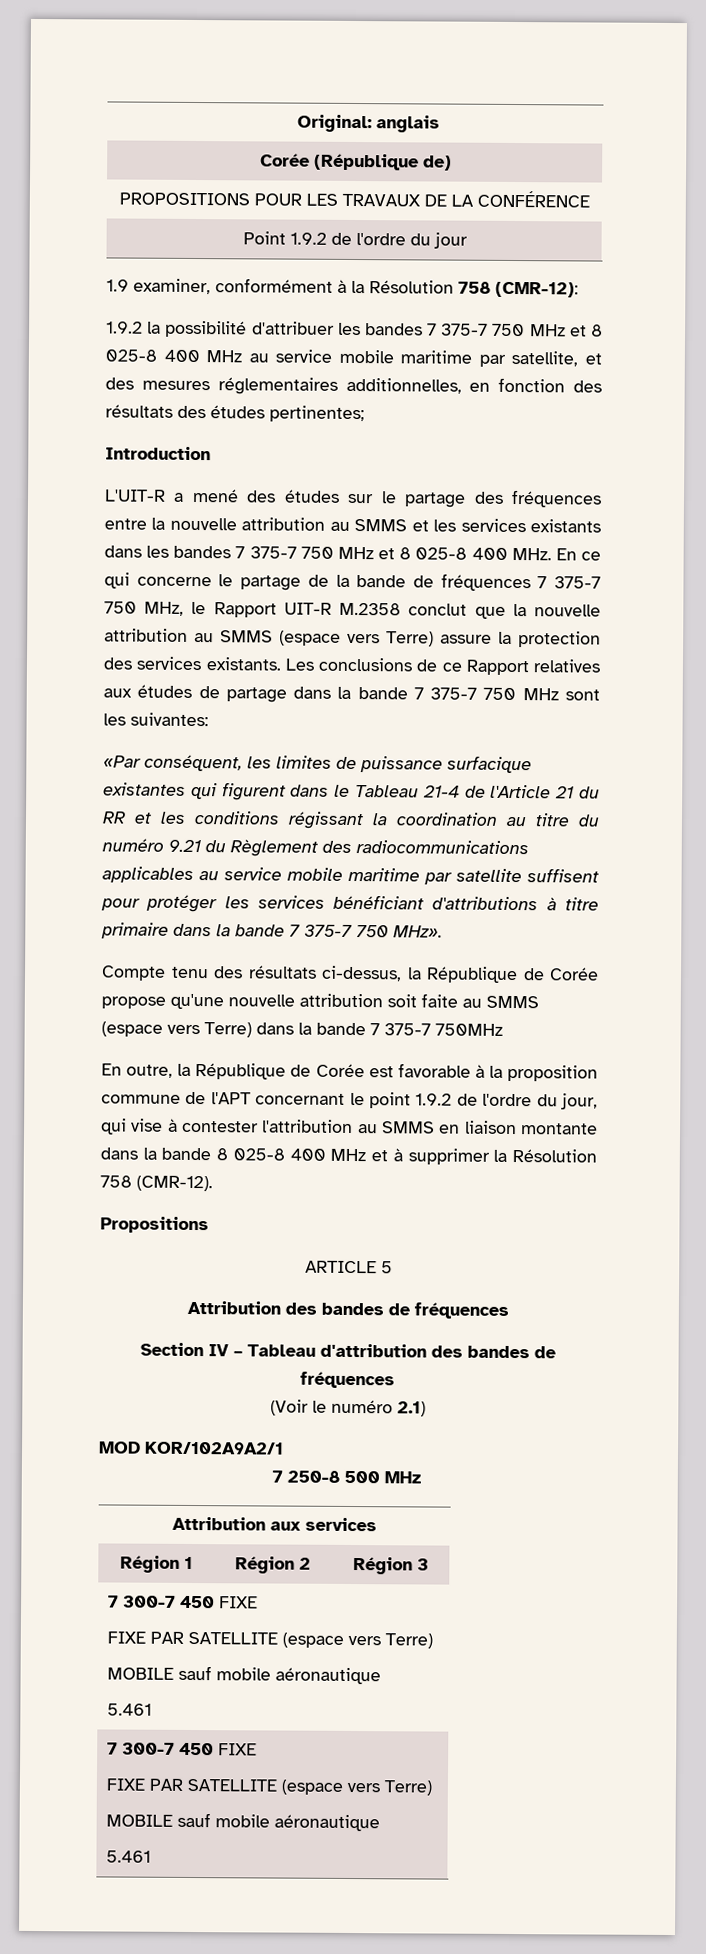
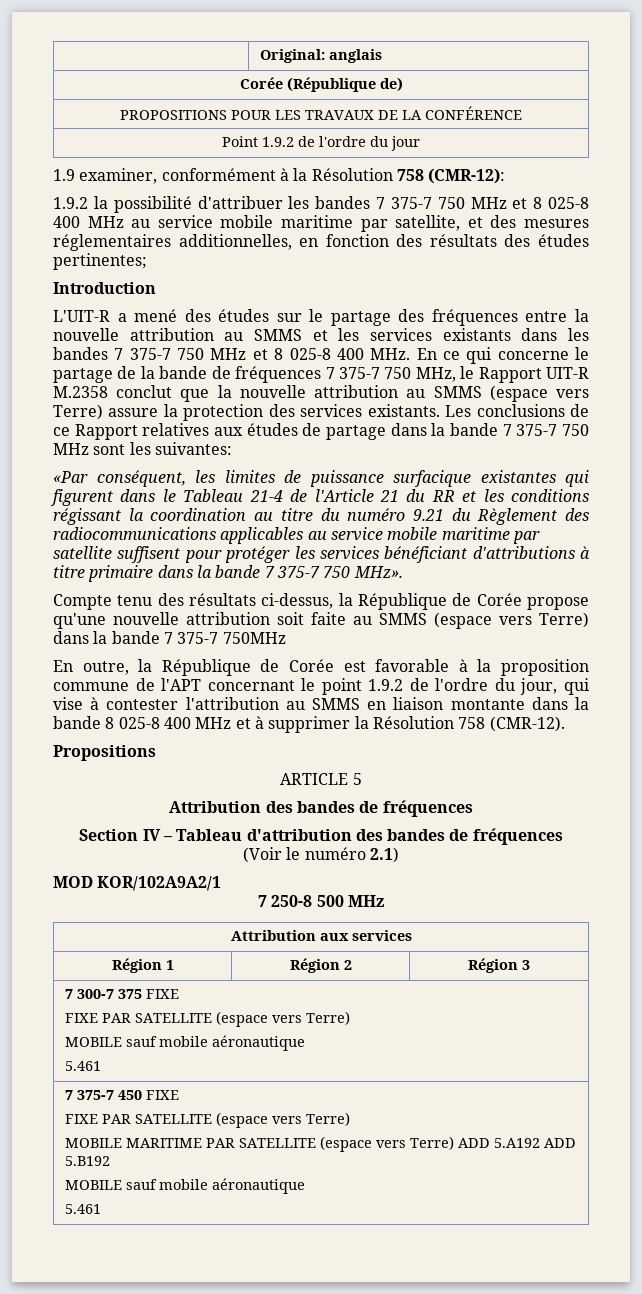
[179,1595,215,1609] 450 -> [117,989,142,999] 375
[121,1742,257,1756] [105,1778,432,1796] 300-7 450 FIXE // FIXE PAR SATELLITE (espace vers Terre) -> [76,1090,179,1100] [64,1112,350,1128] [64,1136,576,1152] [64,1156,110,1166] 375-7 450 FIXE // FIXE PAR SATELLITE (espace vers Terre) // MOBILE MARITIME PAR SATELLITE (espace vers Terre) ADD 5.A192 ADD 5.B192

